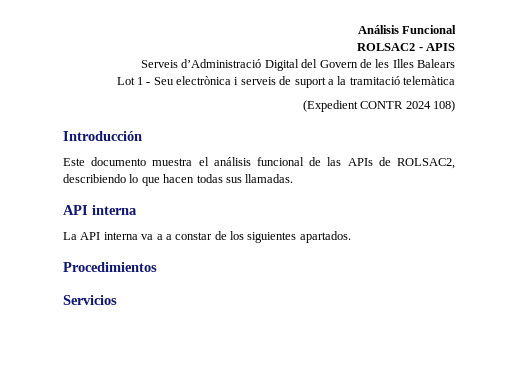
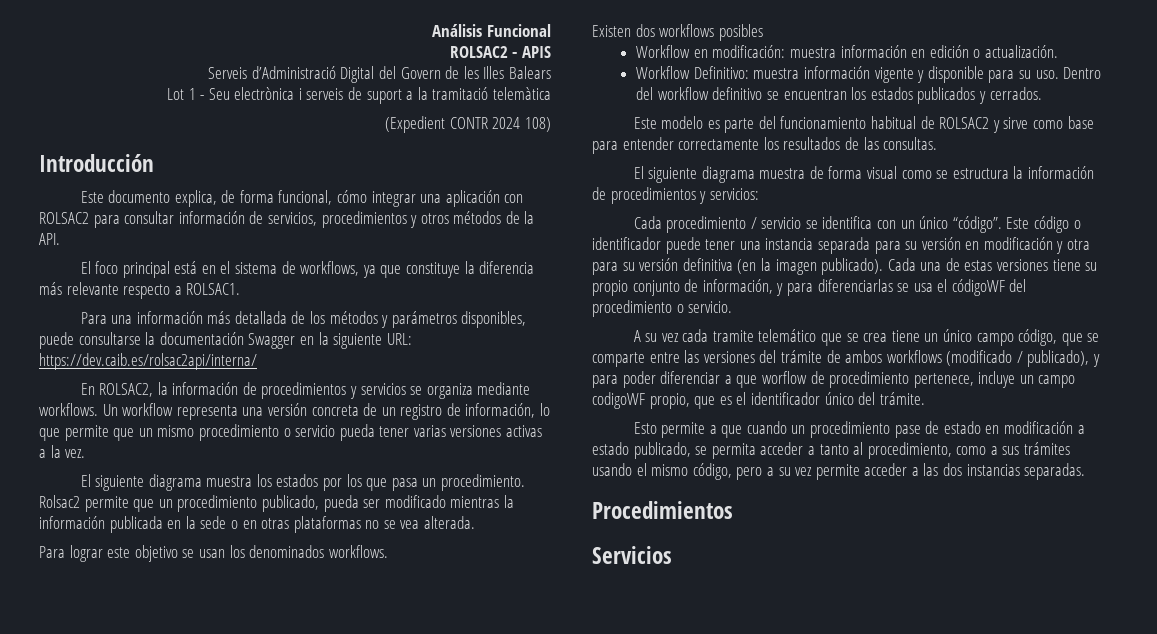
[152,157,455,169] [63,174,294,186] [63,205,137,215] [63,231,351,243] muestra el análisis funcional de las APIs de ROLSAC2, describiendo lo que hacen todas sus llamadas. // API interna // La API interna va a a constar de los siguientes apartados. -> [174,190,524,207] [39,211,535,228] [39,233,60,245] [80,261,535,278] [39,282,241,299] [80,311,527,328] [39,332,412,349] [39,353,257,370] [80,382,531,399] [39,403,551,420] [39,424,543,441] [39,445,86,458] [80,474,526,491] [39,495,514,512] [39,516,476,533] [39,545,388,562] [592,24,763,41] [636,45,1058,58] [636,66,1102,83] [636,87,1042,104] [633,116,1094,133] [592,137,938,154] [633,166,1095,183] [592,187,759,204] [633,216,1081,233] [592,237,1091,254] [592,258,1098,275] [592,279,1027,296] [592,300,733,317] [633,329,1100,346] [592,350,1101,367] [592,371,1076,388] [592,392,925,409] [633,421,1085,438] [592,442,1071,459] [592,463,1086,480] explica, de forma funcional, cómo integrar una aplicación con ROLSAC2 para consultar información de servicios, procedimientos y otros métodos de la API. // El foco principal está en el sistema de workflows, ya que constituye la diferencia más relevante respecto a ROLSAC1. // Para una información más detallada de los métodos y parámetros disponibles, puede consultarse la documentación Swagger en la siguiente URL: https://dev.caib.es/rolsac2api/interna/ // En ROLSAC2, la información de procedimientos y servicios se organiza mediante workflows. Un workflow representa una versión concreta de un registro de información, lo que permite que un mismo procedimiento o servicio pueda tener varias versiones activas a la vez. // El siguiente diagrama muestra los estados por los que pasa un procedimiento. Rolsac2 permite que un procedimiento publicado, pueda ser modificado mientras la información publicada en la sede o en otras plataformas no se vea alterada. // Para lograr este objetivo se usan los denominados workflows. // Existen dos workflows posibles // Workflow en modificación: muestra información en edición o actualización. // Workflow Definitivo: muestra información vigente y disponible para su uso. Dentro del workflow definitivo se encuentran los estados publicados y cerrados. // Este modelo es parte del funcionamiento habitual de ROLSAC2 y sirve como base para entender correctamente los resultados de las consultas. // El siguiente diagrama muestra de forma visual como se estructura la información de procedimientos y servicios: // Cada procedimiento / servicio se identifica con un único “código”. Este código o identificador puede tener una instancia separada para su versión en modificación y otra para su versión definitiva (en la imagen publicado). Cada una de estas versiones tiene su propio conjunto de información, y para diferenciarlas se usa el códigoWF del procedimiento o servicio. // A su vez cada tramite telemático que se crea tiene un único campo código, que se comparte entre las versiones del trámite de ambos workflows (modificado / publicado), y para poder diferenciar a que worflow de procedimiento pertenece, incluye un campo codigoWF propio, que es el identificador único del trámite. // Esto permite a que cuando un procedimiento pase de estado en modificación a estado publicado, se permita acceder a tanto al procedimiento, como a sus trámites usando el mismo código, pero a su vez permite acceder a las dos instancias separadas.

